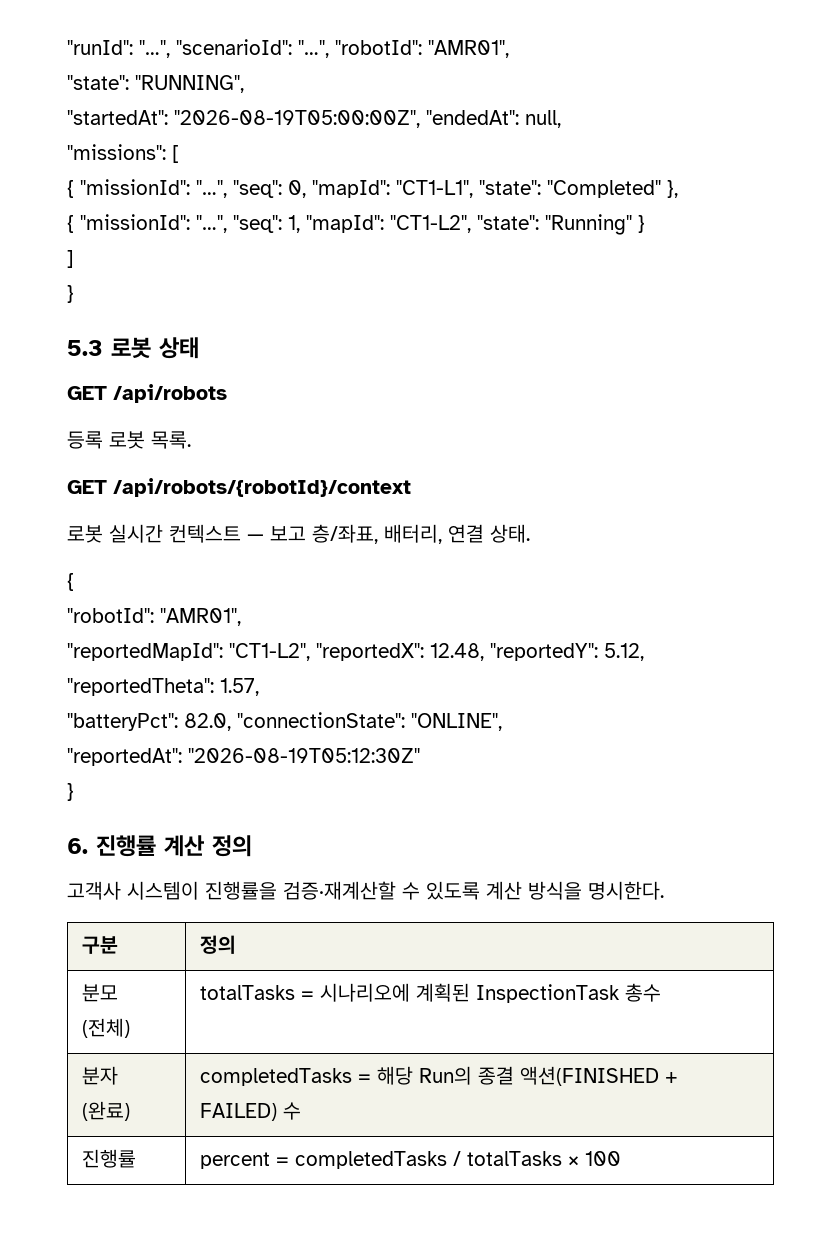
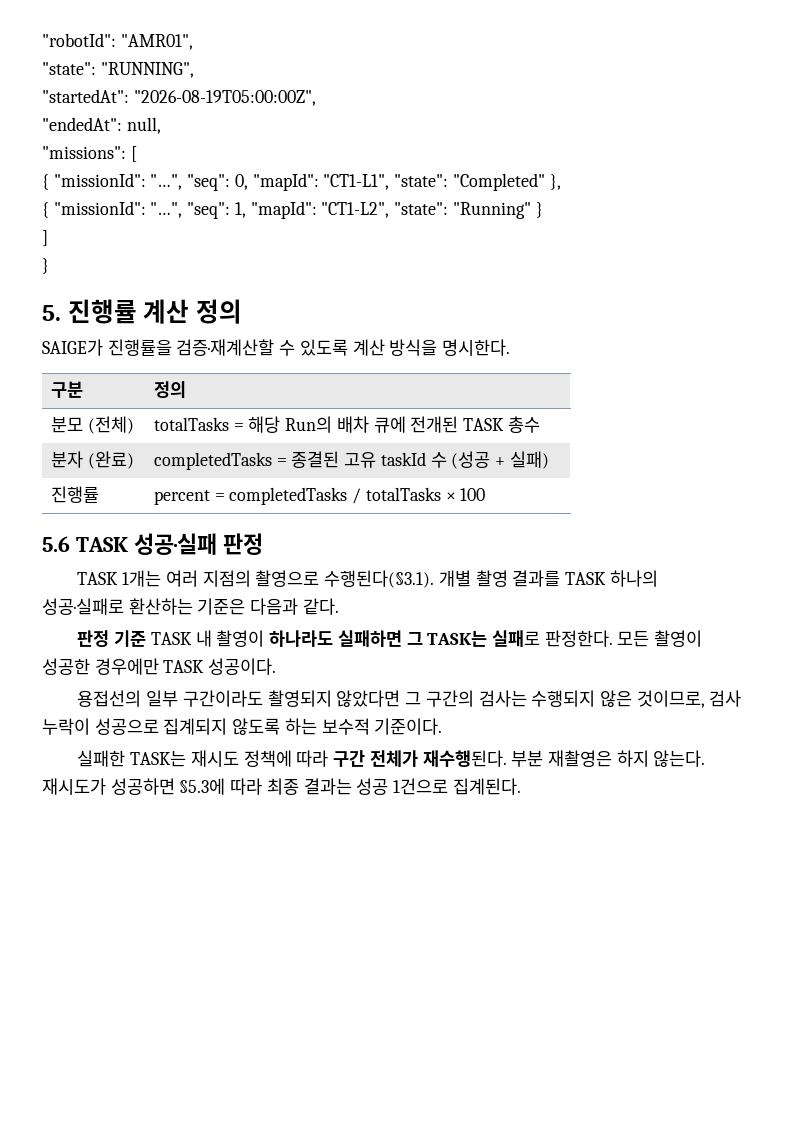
[67,39,329,58] "runId": "…", "scenarioId": "…", -> (42, 40) none
(420, 119) none -> (316, 98) //
[67,337,199,359] [67,384,227,403] [67,431,191,449] [67,478,411,497] [67,524,530,544] [67,573,74,591] [67,608,241,626] [67,643,644,661] [67,678,259,696] [67,712,502,731] [67,748,420,766] [67,783,74,801] [67,838,88,854] 5.3 로봇 상태 // GET /api/robots // 등록 로봇 목록. // GET /api/robots/{robotId}/context // 로봇 실시간 컨텍스트 — 보고 층/좌표, 배터리, 연결 상태. // { // "robotId": "AMR01", // "reportedMapId": "CT1-L2", "reportedX": 12.48, "reportedY": 5.12, "reportedTheta": 1.57, // "batteryPct": 82.0, "connectionState": "ONLINE", // "reportedAt": "2026-08-19T05:12:30Z" // } // 6. -> [42,305,61,321] 5.
[67,881,199,900] 고객사 시스템이 -> [42,339,103,356] SAIGE가
[319,983,620,1003] 시나리오에 계획된 InspectionTask -> [248,416,505,433] 해당 Run의 배차 큐에 전개된 TASK
[376,1066,678,1086] [199,1102,301,1121] 해당 Run의 종결 액션(FINISHED + FAILED) 수 -> [291,451,549,469] 종결된 고유 taskId 수 (성공 + 실패)
(621, 1158) none -> [42,533,263,555] [77,570,658,588] [42,598,339,615] [77,630,703,647] [42,658,277,675] [77,690,742,708] [42,718,443,735] [77,750,706,767] [42,778,521,795] // 5.6 TASK 성공·실패 판정 // TASK 1개는 여러 지점의 촬영으로 수행된다(§3.1). 개별 촬영 결과를 TASK 하나의 성공·실패로 환산하는 기준은 다음과 같다. // 판정 기준 TASK 내 촬영이 하나라도 실패하면 그 TASK는 실패로 판정한다. 모든 촬영이 성공한 경우에만 TASK 성공이다. // 용접선의 일부 구간이라도 촬영되지 않았다면 그 구간의 검사는 수행되지 않은 것이므로, 검사 누락이 성공으로 집계되지 않도록 하는 보수적 기준이다. // 실패한 TASK는 재시도 정책에 따라 구간 전체가 재수행된다. 부분 재촬영은 하지 않는다. 재시도가 성공하면 §5.3에 따라 최종 결과는 성공 1건으로 집계된다.

